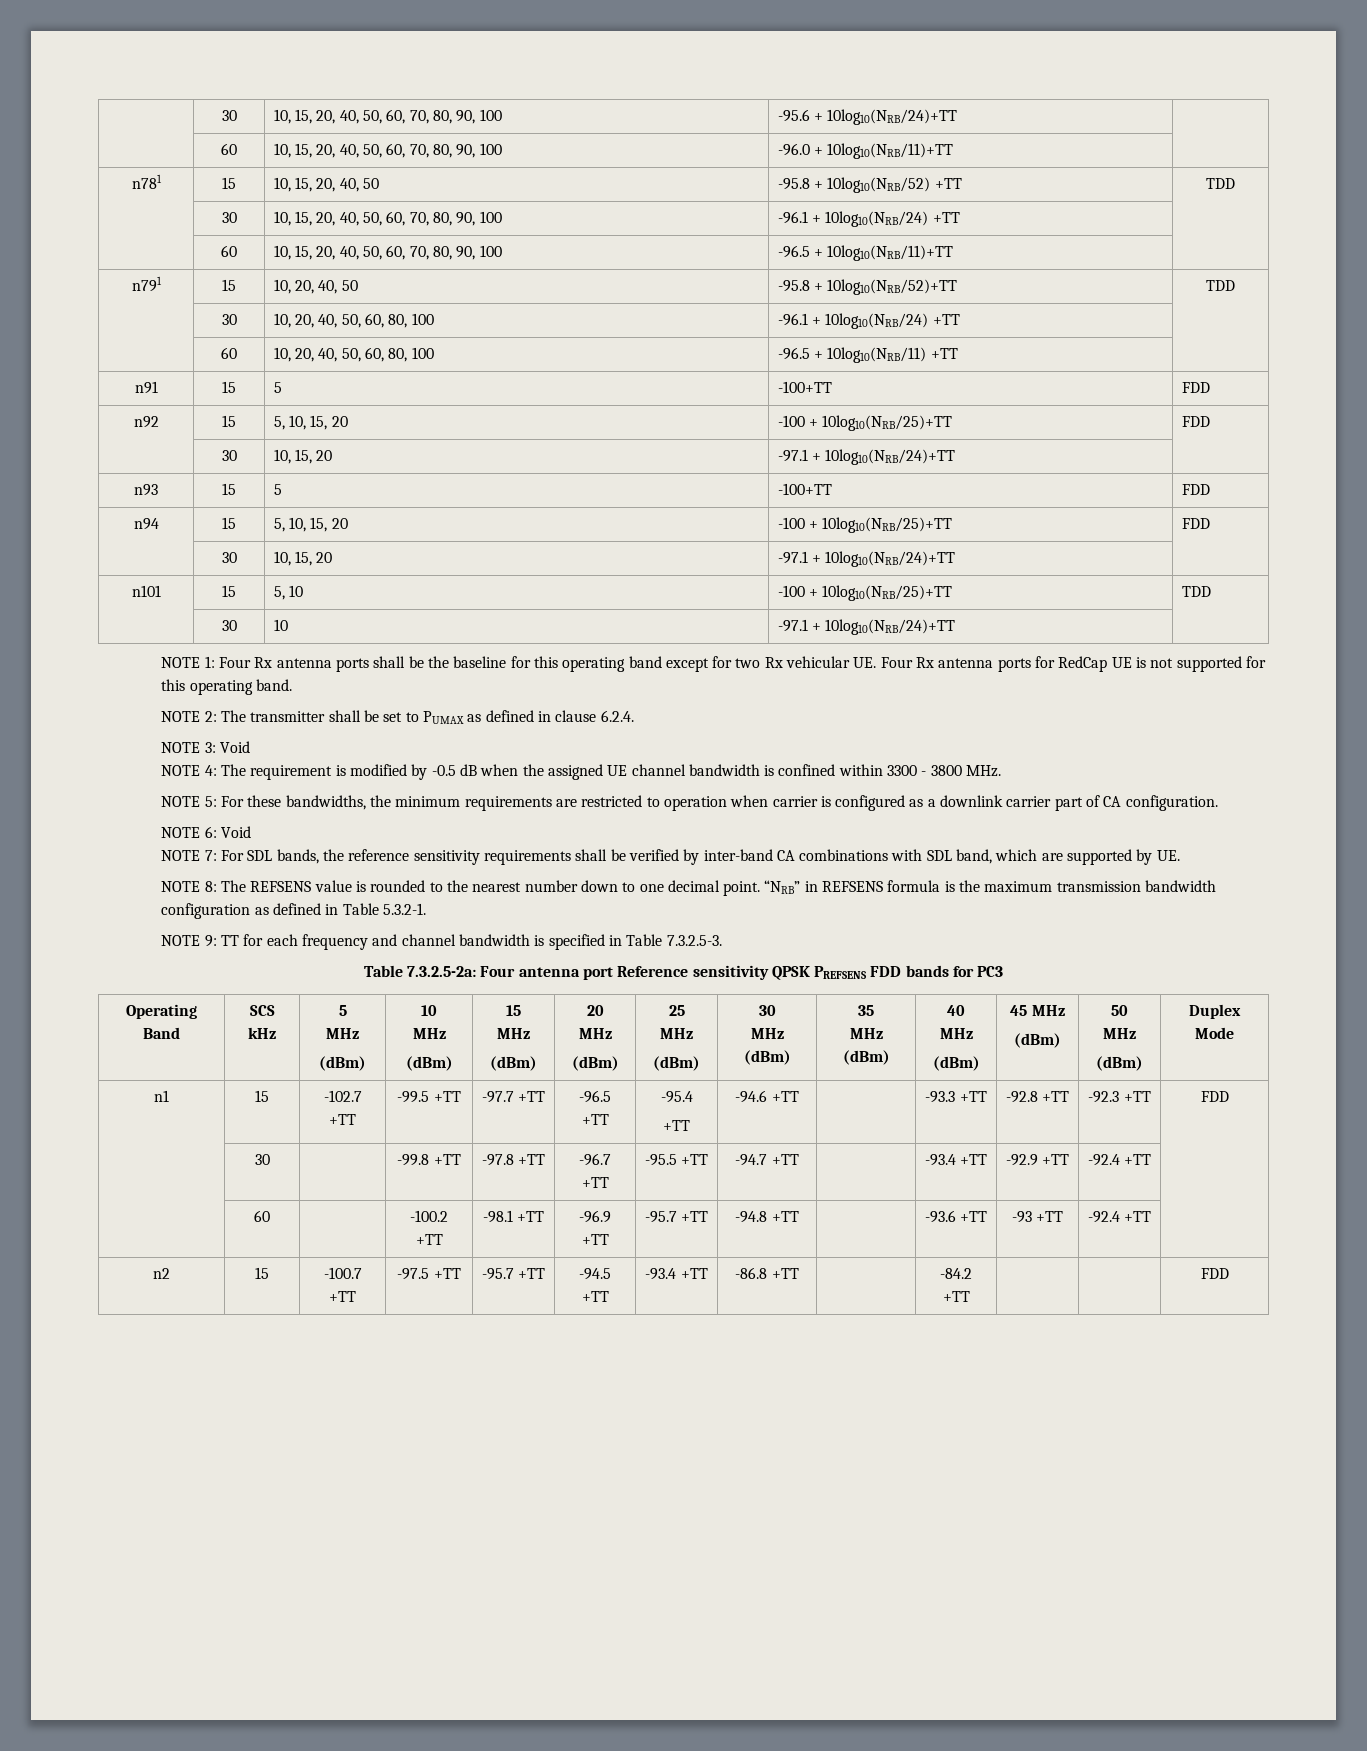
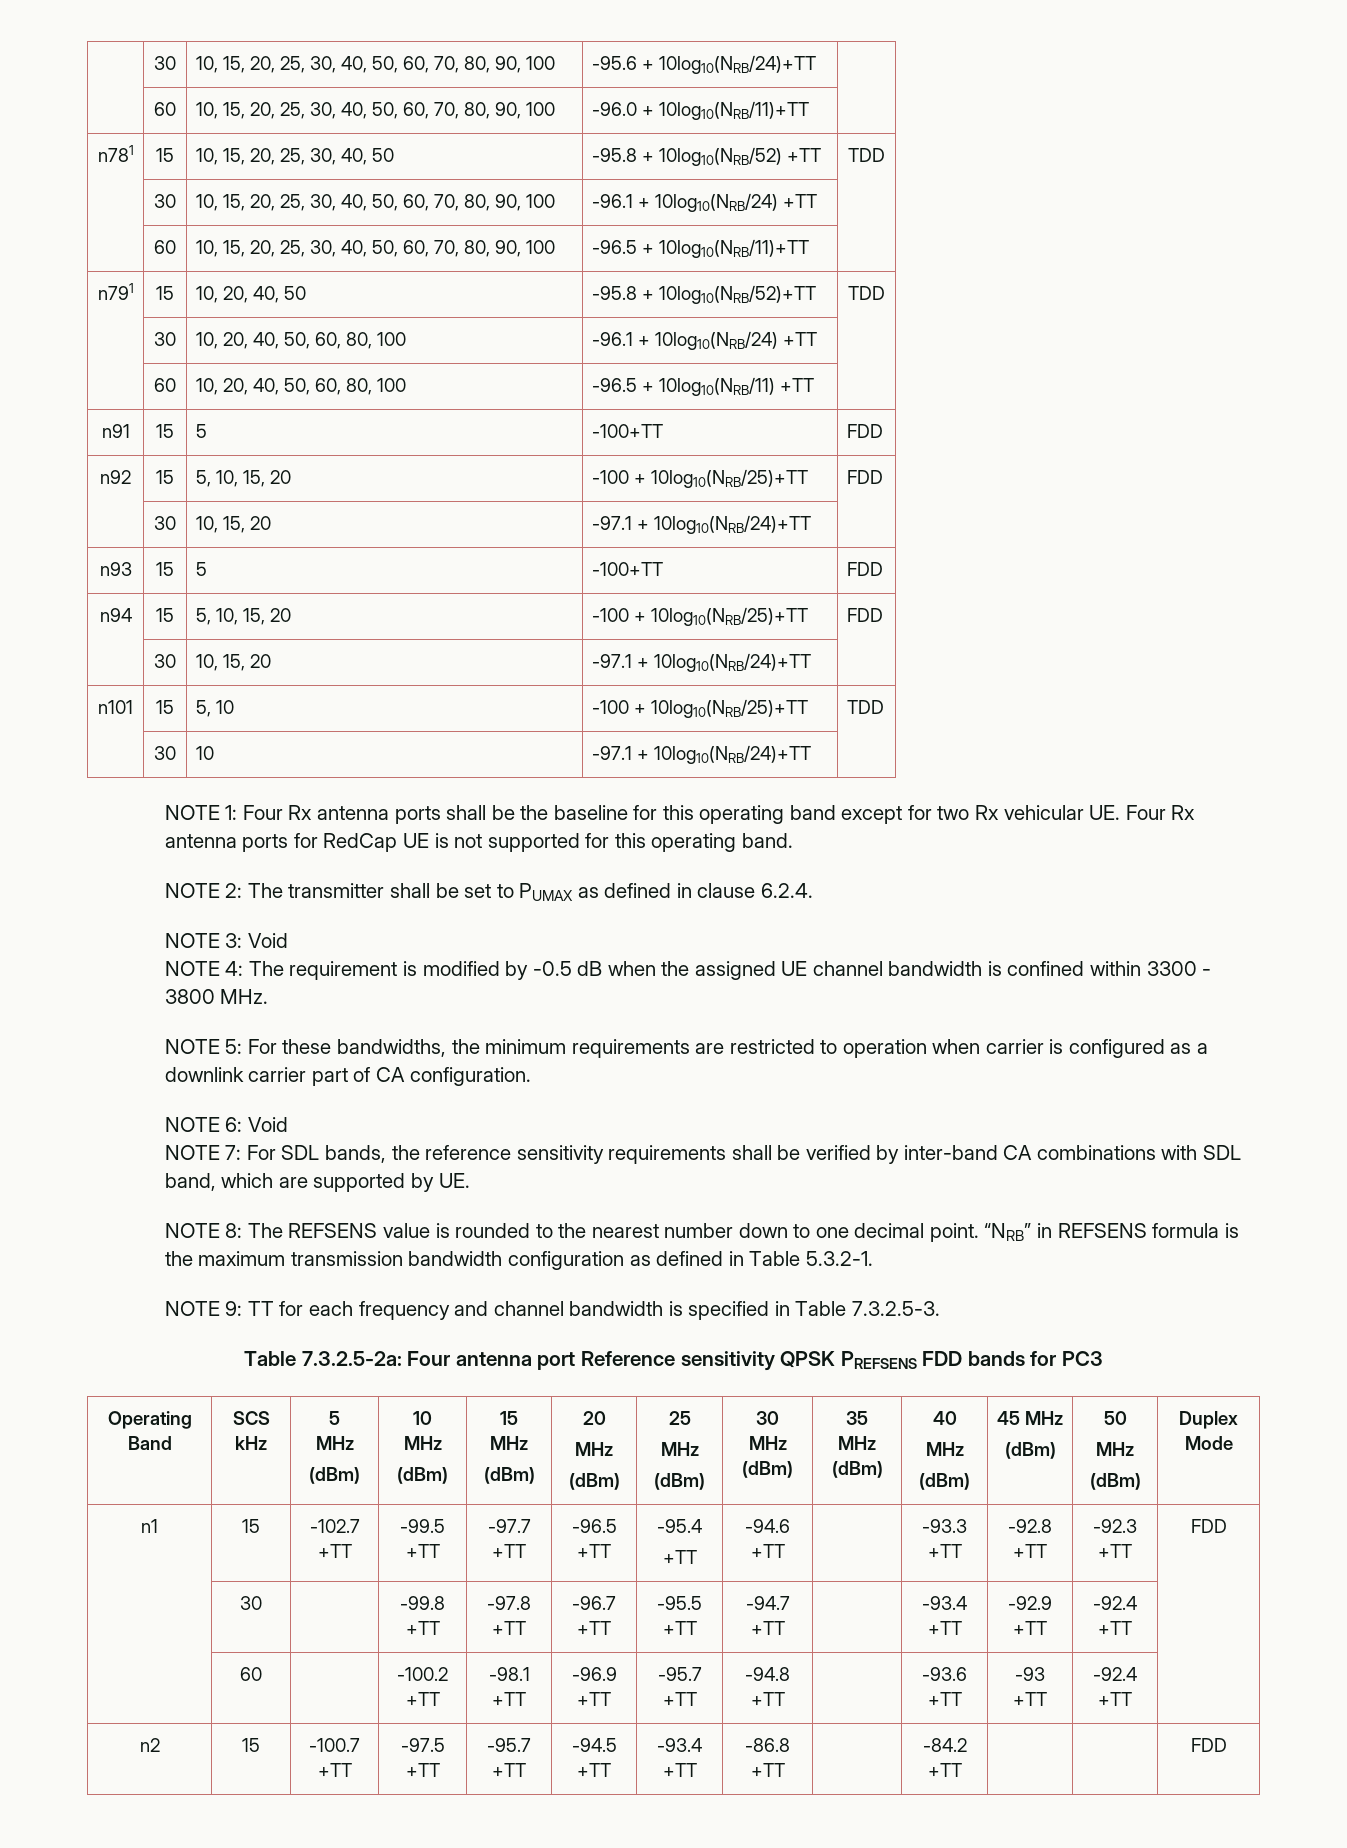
[221,110,237,121] [273,109,336,124] | 30 | 10, 15, 20, -> [154,56,176,70] [195,56,336,73] | 30 | 10, 15, 20, 25, 30,
(336, 151) none -> [279,102,336,119] 25, 30,
(336, 185) none -> [279,148,336,165] 25, 30,
(336, 219) none -> [279,194,336,211] 25, 30,
(336, 253) none -> [279,240,336,257] 25, 30,

